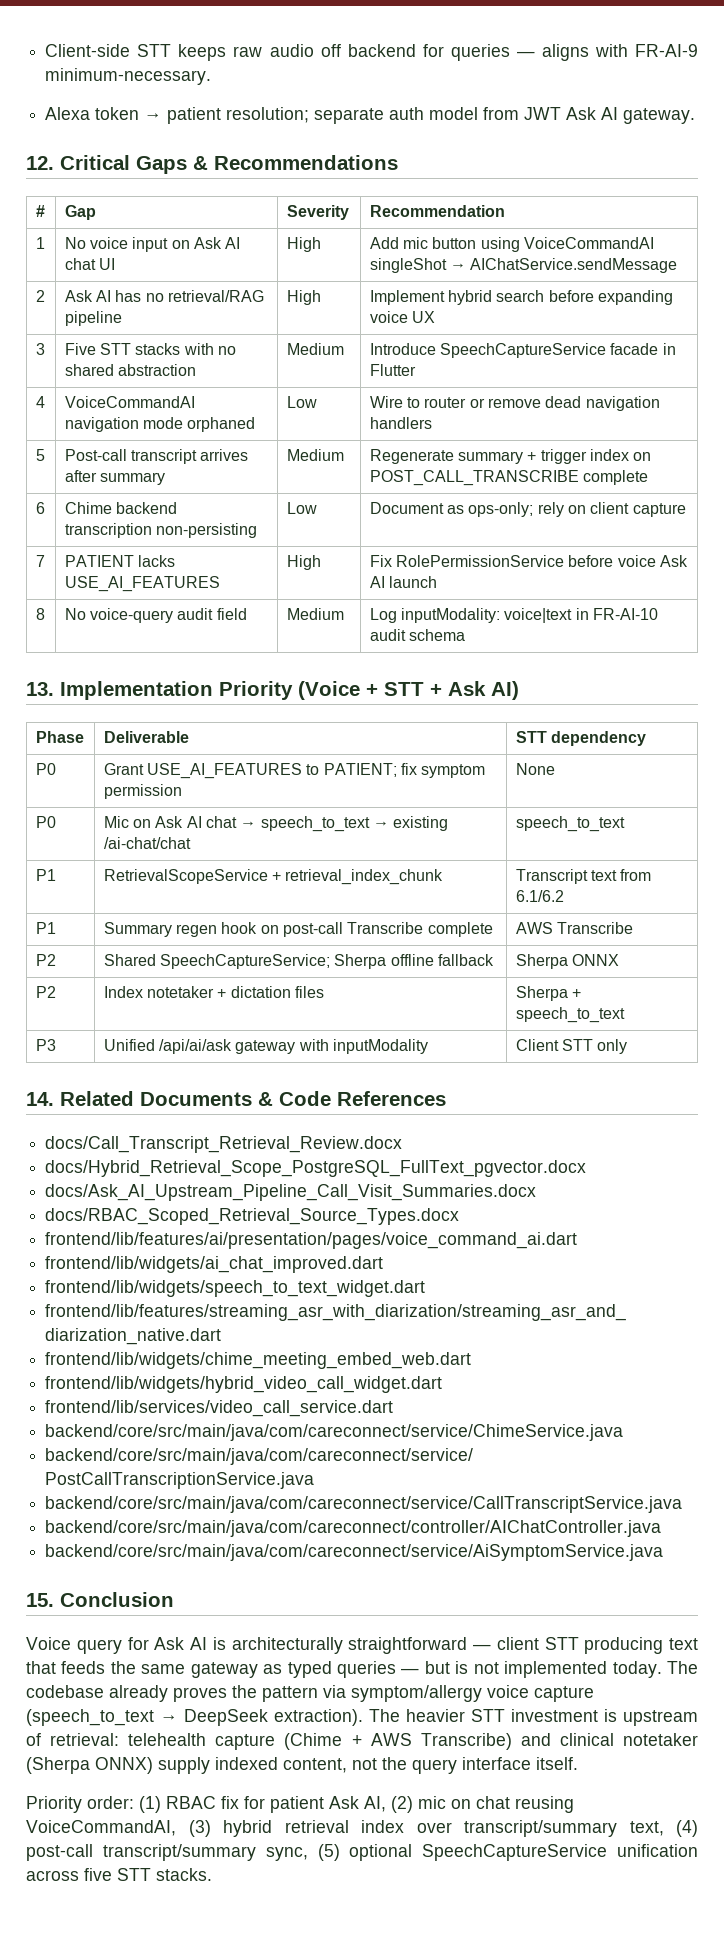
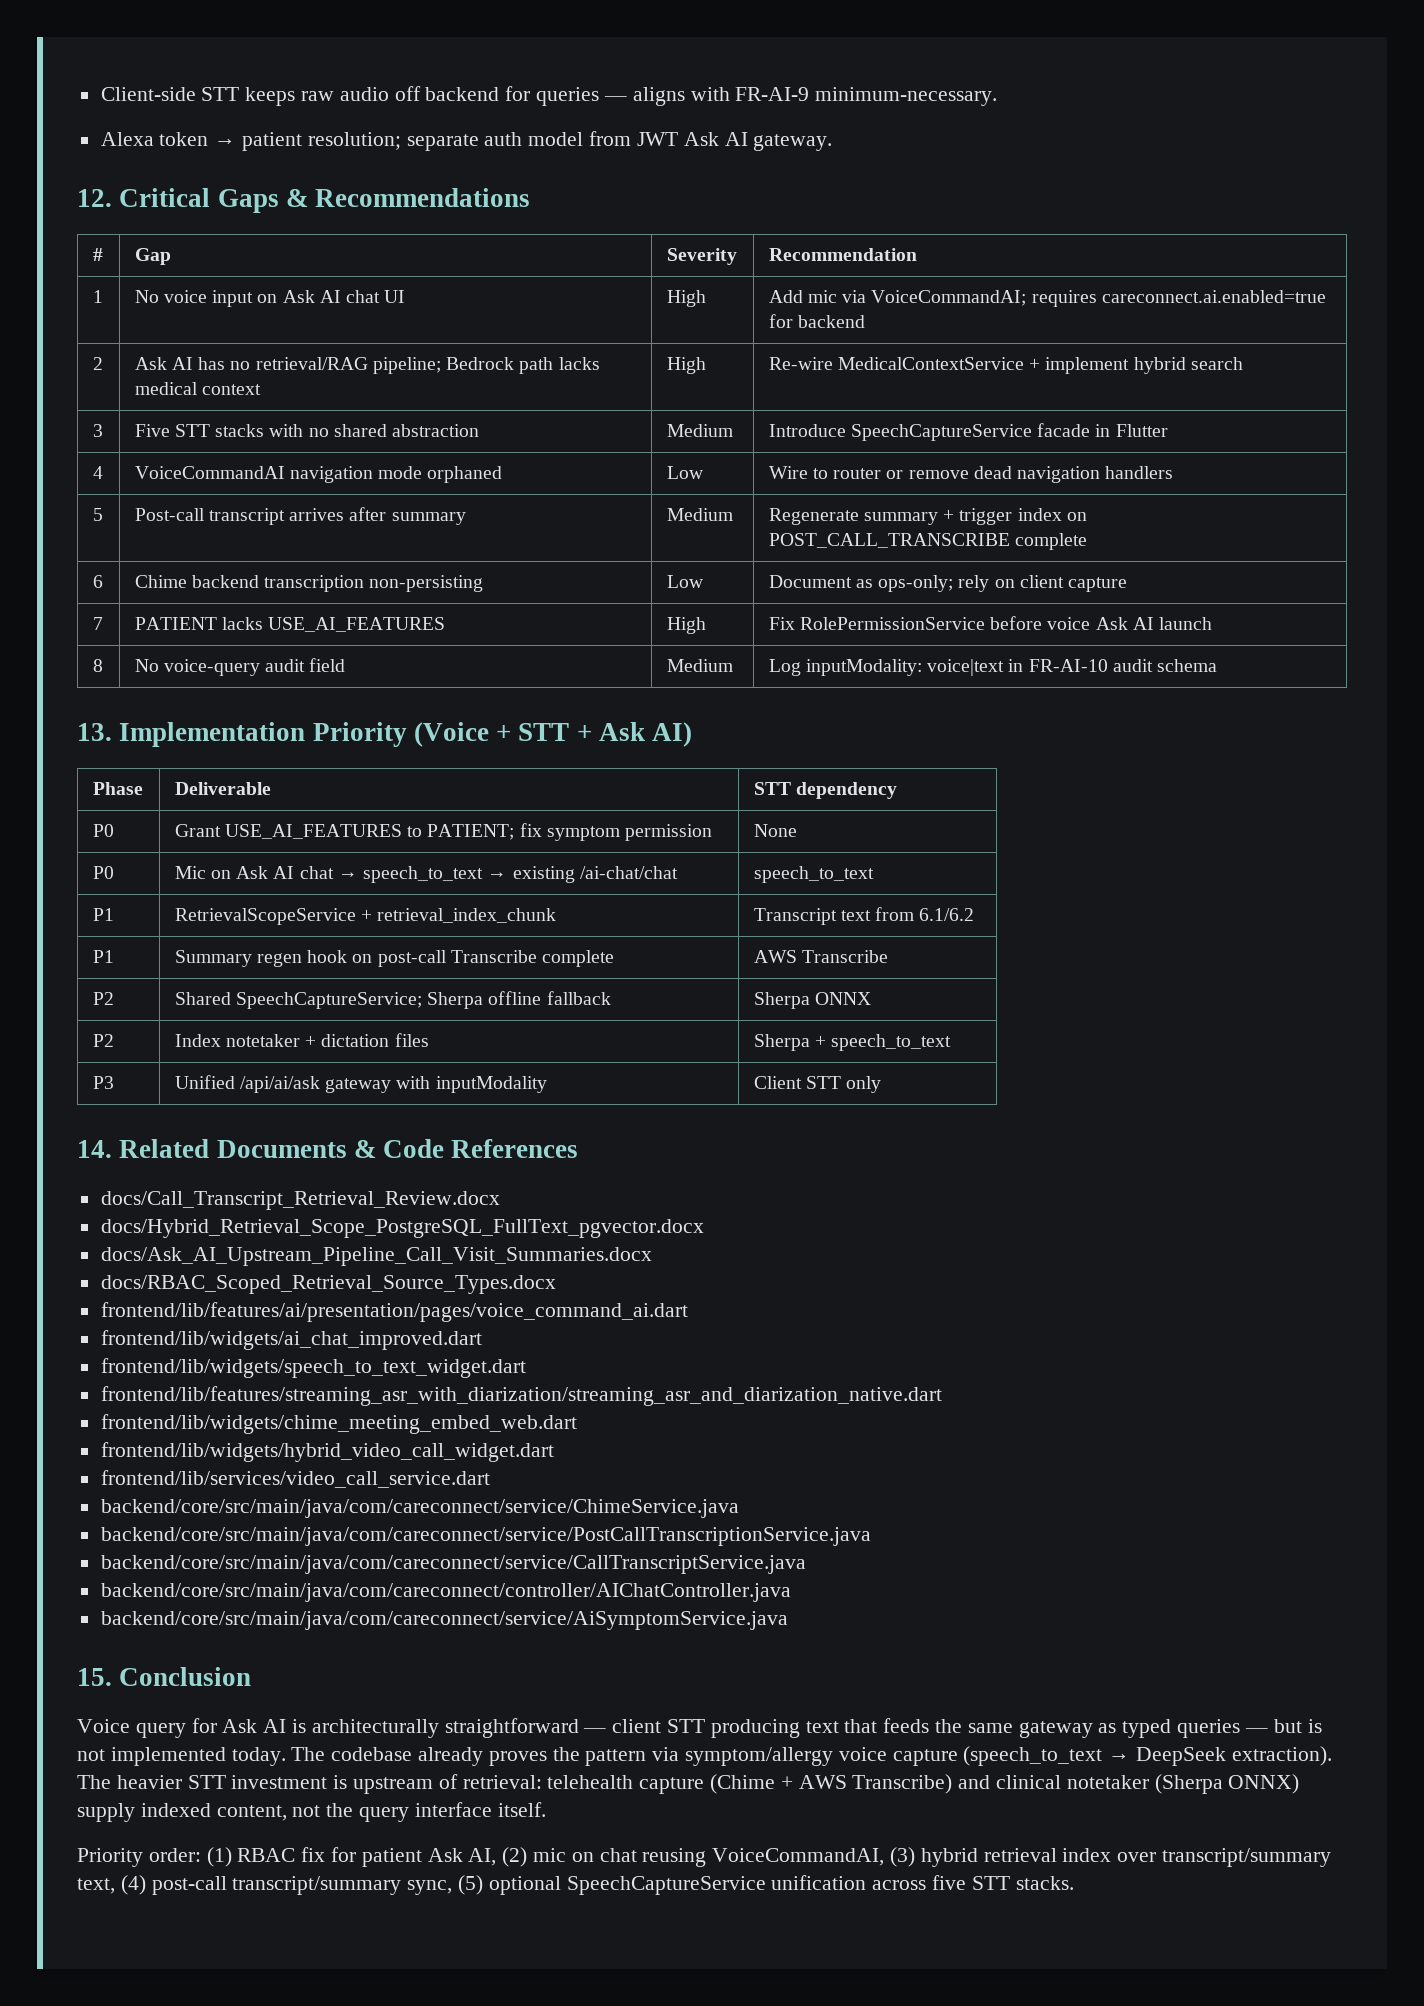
[432,237,655,252] [369,258,678,273] button using VoiceCommandAI singleShot → AIChatService.sendMessage -> [842,290,1326,307] [768,314,865,328] via VoiceCommandAI; requires careconnect.ai.enabled=true for backend
[64,311,122,326] [286,290,321,305] [369,290,674,305] [369,311,436,323] pipeline | High | Implement hybrid search before expanding voice UX -> [372,357,600,374] [134,382,261,395] [666,357,706,374] [768,357,1243,374] pipeline; Bedrock path lacks medical context | High | Re-wire MedicalContextService + implement hybrid search

